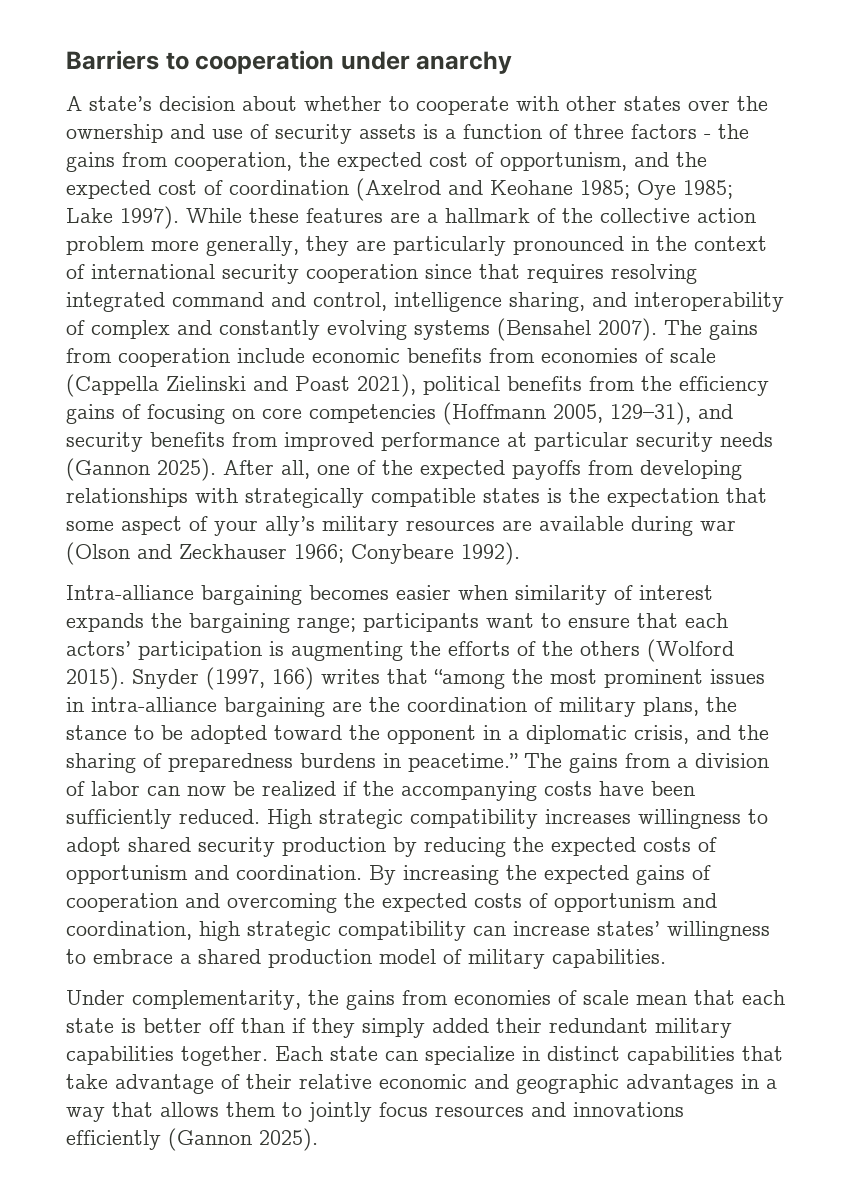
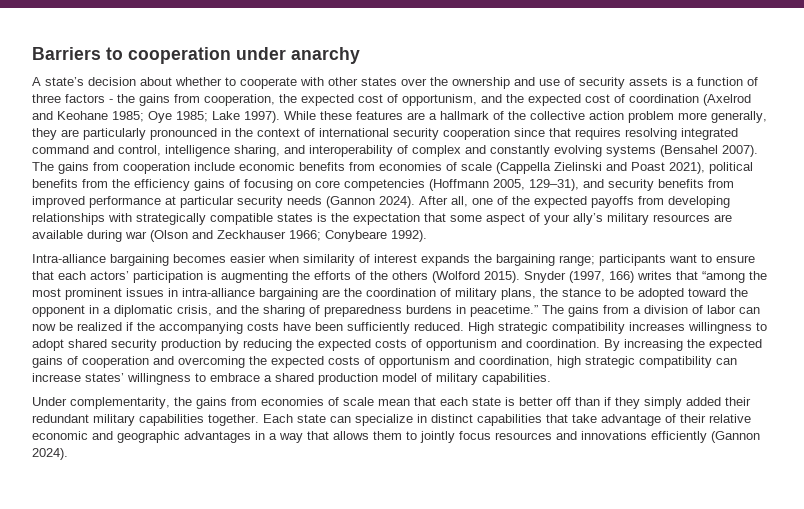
[157,458,216,481] 2025). -> [379,196,415,208] 2024).
[259,1128,318,1151] 2025). -> [32,448,68,460] 2024).

